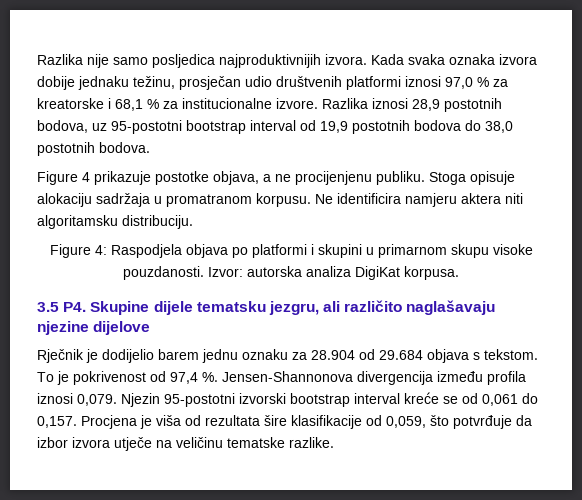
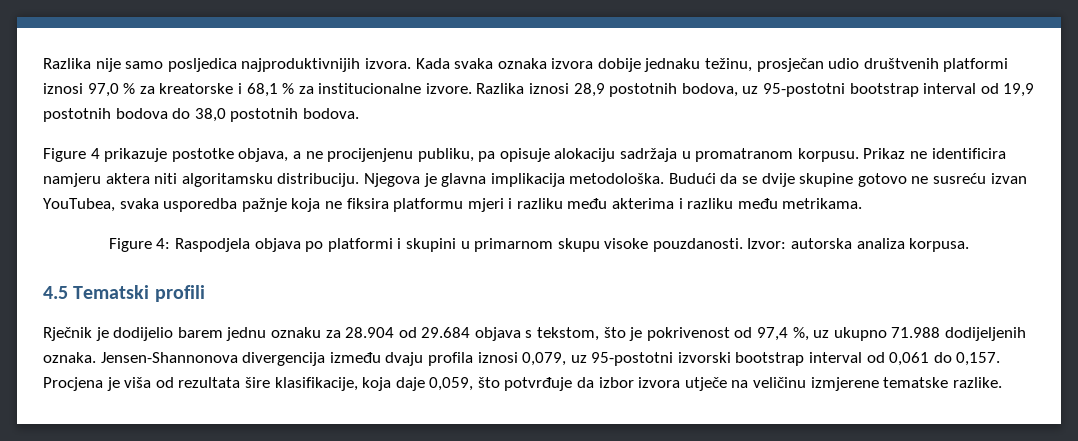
[376,171,466,185] publiku. Stoga -> [417,148,496,162] publiku, pa
[315,194,333,204] Ne -> [863,148,928,159] Prikaz ne
(193, 222) none -> [363,173,1027,187] [43,198,863,212] Njegova je glavna implikacija metodološka. Budući da se dvije skupine gotovo ne susreću izvan YouTubea, svaka usporedba pažnje koja ne fiksira platformu mjeri i razliku među akterima i razliku među metrikama.
[355,266,400,280] DigiKat -> (905, 243) none
[37,300,496,315] [37,321,151,335] 3.5 P4. Skupine dijele tematsku jezgru, ali različito naglašavaju njezine dijelove -> [43,285,205,302] 4.5 Tematski profili
[484,349,538,360] [37,372,54,382] tekstom. To -> [537,327,626,341] tekstom, što
[202,372,218,382] %. -> [792,327,1026,341] [43,352,96,363] %, uz ukupno 71.988 dodijeljenih oznaka.
(483, 376) none -> [385,352,424,366] dvaju
[77,393,160,407] 0,079. Njezin -> [522,352,587,366] 0,079, uz
[404,392,458,404] kreće se -> (863, 357) none
[291,415,382,429] klasifikacije od -> [274,377,425,391] klasifikacije, koja daje
(223, 442) none -> [810,377,879,391] izmjerene

